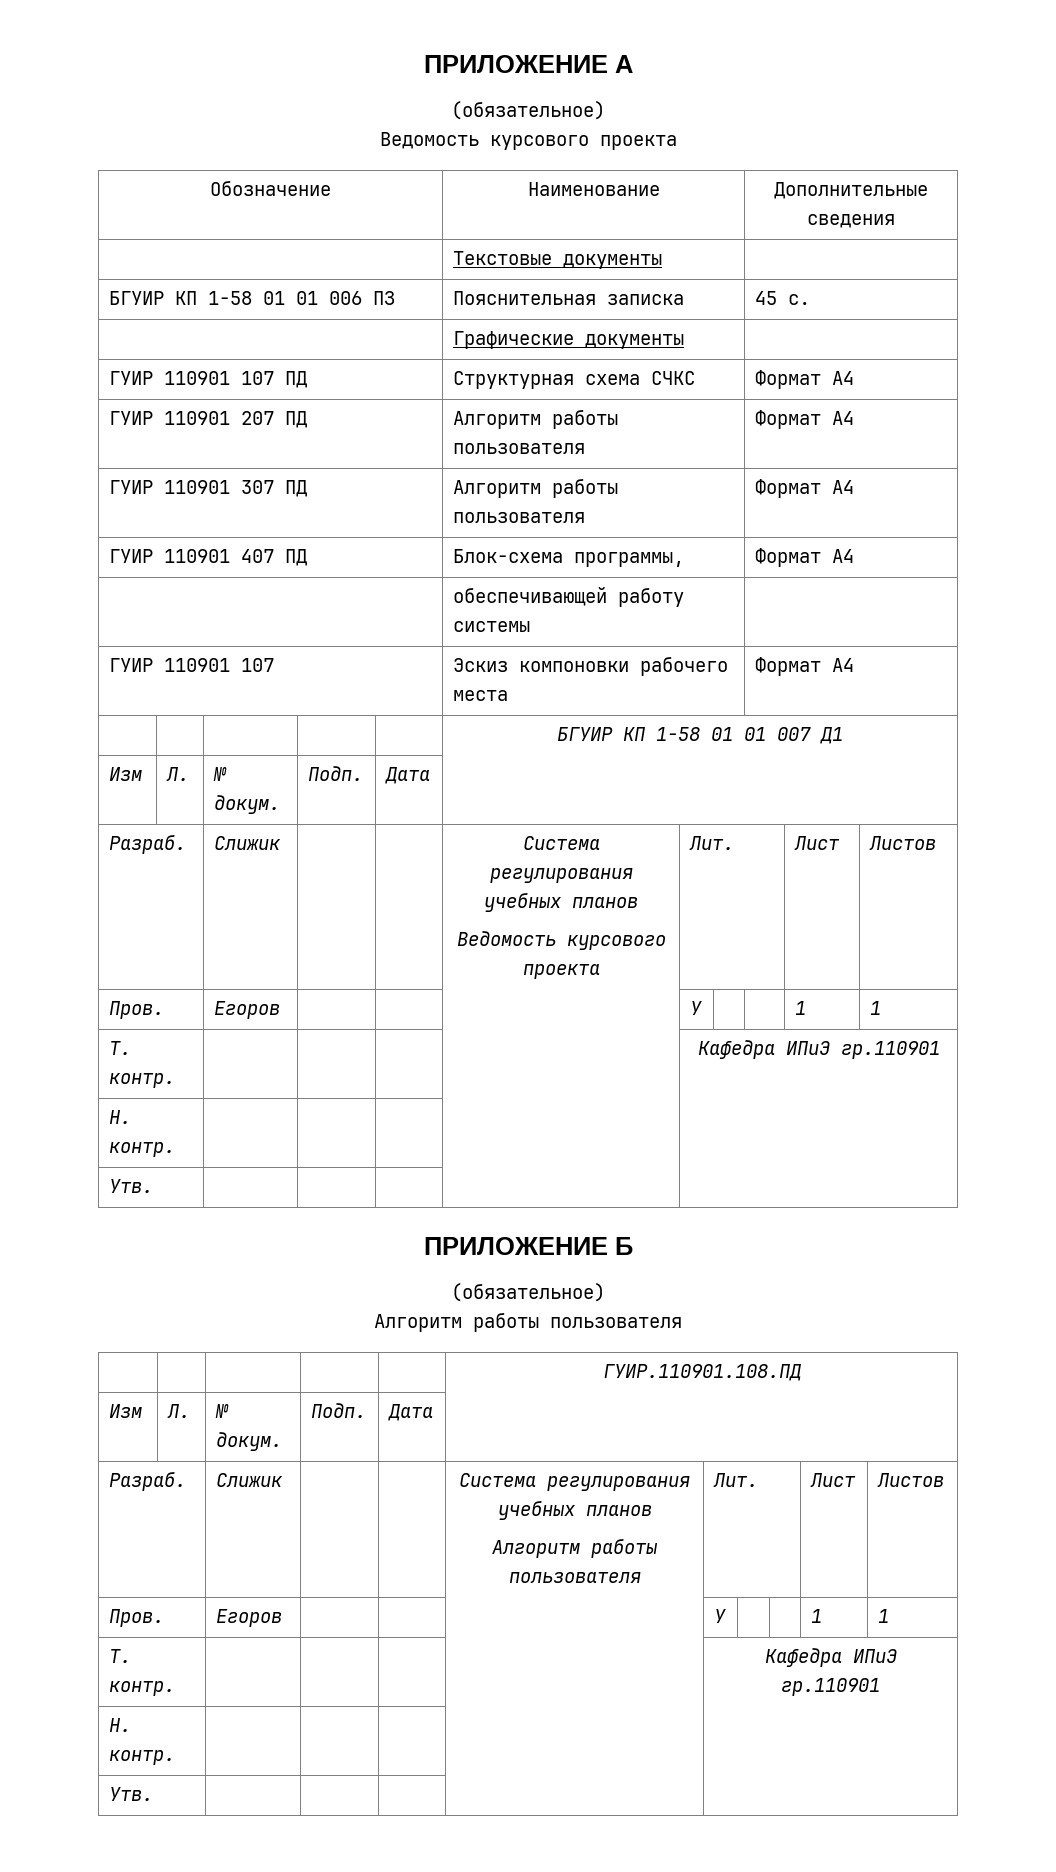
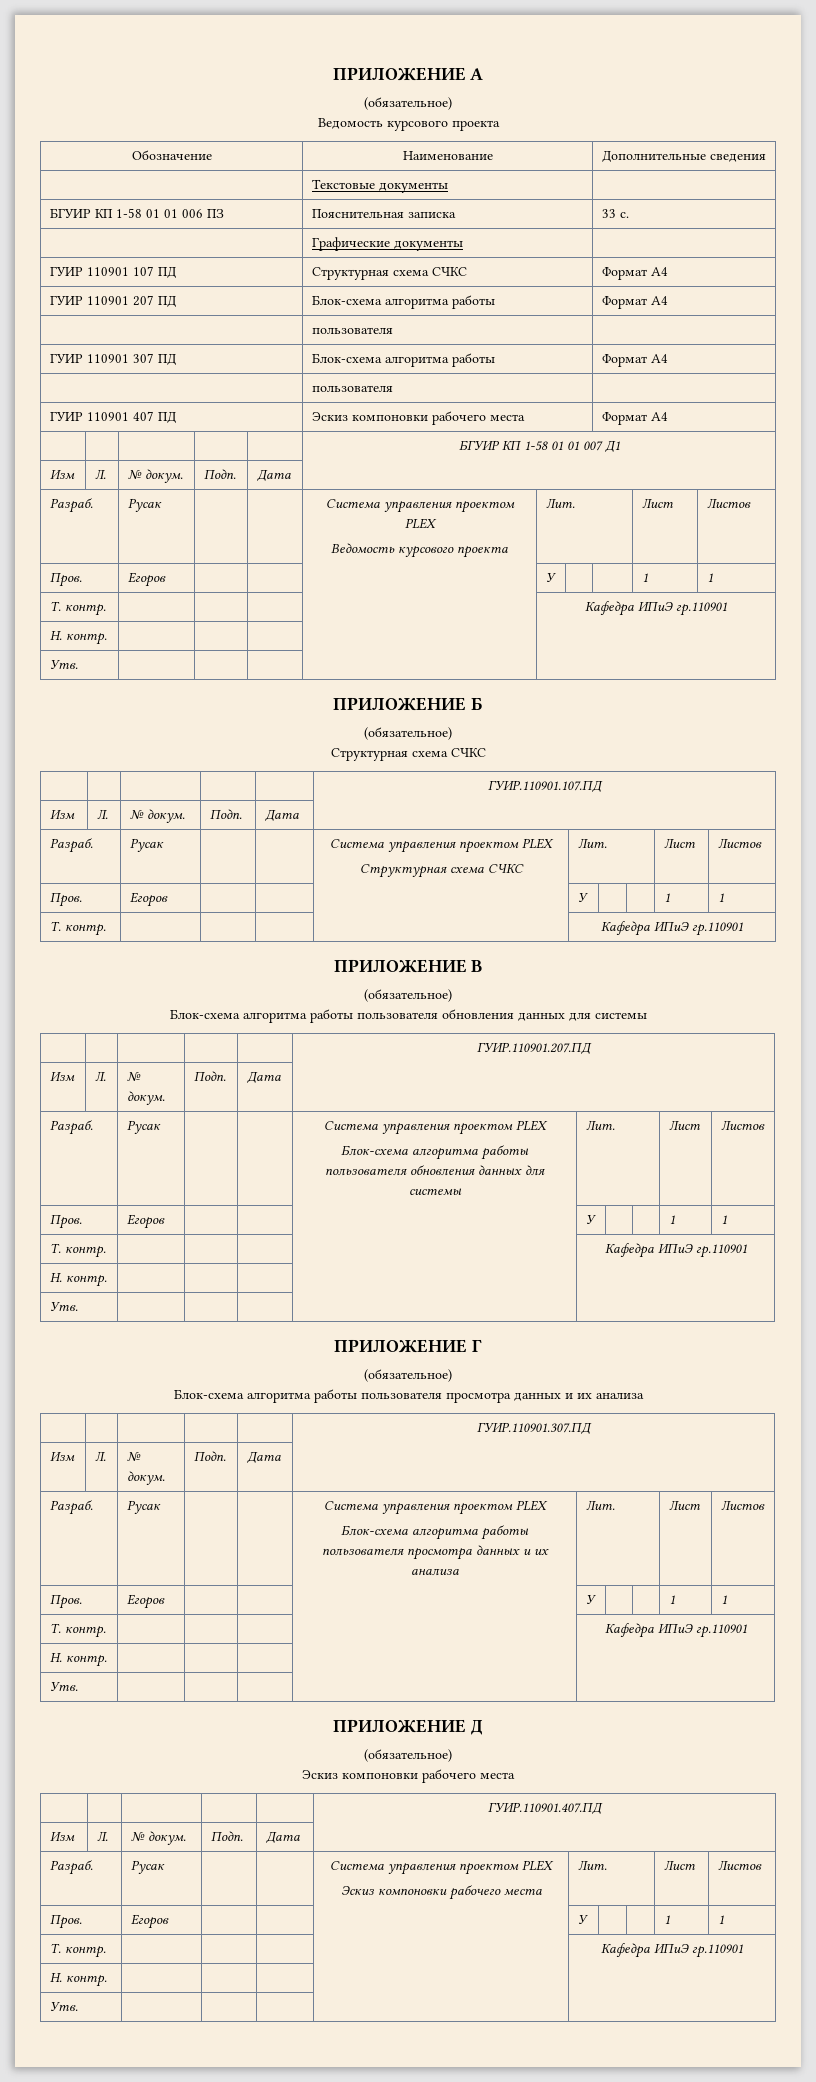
[754,291,777,305] 45 -> [601,209,616,218] 33
[452,410,618,429] [452,443,585,454] [754,410,854,429] Алгоритм работы пользователя | Формат А4 -> [311,295,495,309] [601,296,668,309] [311,327,393,334] Блок-схема алгоритма работы | Формат А4 // | пользователя |
[452,479,618,498] [452,512,585,523] [754,479,854,498] Алгоритм работы пользователя | Формат А4 -> [311,353,495,367] [601,354,668,367] [311,385,393,392] Блок-схема алгоритма работы | Формат А4 // | пользователя |
[452,549,684,567] [754,548,854,567] [452,587,684,607] [452,621,530,632] [108,658,274,672] | Блок-схема программы, | Формат А4 // | обеспечивающей работу системы | // ГУИР 110901 107 -> (176, 417) none
[213,836,281,850] [522,836,600,850] [489,868,633,883] [484,893,638,912] Слижик | | | Система регулирования учебных планов -> [127,498,162,512] [325,499,515,513] [404,518,437,529] Русак | | | Система управления проектом PLEX
[374,1313,682,1332] [602,1364,801,1381] [108,1404,142,1418] [166,1404,190,1418] [214,1404,229,1418] [215,1432,282,1451] [310,1403,366,1418] [387,1404,433,1421] [108,1472,186,1491] [215,1473,283,1487] [459,1473,690,1491] [497,1501,652,1520] [492,1539,658,1558] [508,1572,641,1583] Алгоритм работы пользователя // | | | | | ГУИР.110901.108.ПД // Изм | Л. | № докум. | Подп. | Дата | // Разраб. | Слижик | | | Система регулирования учебных планов // Алгоритм работы пользователя -> [330,748,486,761] [488,780,603,792] [49,810,75,819] [96,809,108,819] [129,809,185,823] [209,809,242,819] [264,810,299,821] [49,838,93,853] [129,838,164,852] [330,838,554,853] [359,864,524,878] [577,838,607,848] [663,838,695,848] [717,838,762,848] [49,892,82,907] [129,892,168,907] [577,893,588,902] [663,893,670,902] [717,893,724,902] [49,921,106,936] [601,921,743,936] [333,959,483,973] [364,989,452,1002] [169,1009,647,1023] [477,1042,592,1054] [49,1072,75,1081] [94,1071,106,1081] [126,1072,141,1081] [126,1091,165,1105] [193,1071,226,1081] [246,1072,281,1083] [49,1120,93,1135] [126,1120,161,1134] [323,1120,548,1135] [341,1145,529,1160] [325,1165,545,1176] [408,1188,462,1195] Структурная схема СЧКС // | | | | | ГУИР.110901.107.ПД // Изм | Л. | № докум. | Подп. | Дата | // Разраб. | Русак | | | Система управления проектом PLEX // Структурная схема СЧКС | Лит. | Лист | Листов // Пров. | Егоров | | | | У | | | 1 | 1 // Т. контр. | | | | | Кафедра ИПиЭ гр.110901 // ПРИЛОЖЕНИЕ В // (обязательное) // Блок-схема алгоритма работы пользователя обновления данных для системы // | | | | | ГУИР.110901.207.ПД // Изм | Л. | № докум. | Подп. | Дата | // Разраб. | Русак | | | Система управления проектом PLEX // Блок-схема алгоритма работы пользователя обновления данных для системы
(153, 1794) none -> [334,1339,482,1353] [364,1369,452,1382] [173,1389,644,1403] [477,1422,592,1434] [49,1452,75,1461] [94,1451,106,1461] [126,1452,141,1461] [126,1471,165,1485] [193,1451,226,1461] [246,1452,281,1463] [49,1500,93,1515] [126,1500,161,1514] [323,1500,548,1515] [341,1525,529,1540] [321,1545,549,1560] [410,1568,459,1576] [585,1500,615,1510] [668,1500,700,1510] [720,1500,765,1510] [49,1594,82,1609] [126,1594,165,1609] [585,1595,596,1604] [668,1595,675,1604] [720,1595,727,1604] [49,1623,106,1638] [604,1623,747,1638] [49,1653,107,1667] [49,1682,78,1691] [333,1719,483,1735] [364,1749,452,1762] [302,1769,515,1783] [488,1802,603,1814] [49,1832,75,1841] [96,1831,108,1841] [130,1831,186,1845] [210,1831,243,1841] [265,1832,300,1843] [49,1860,93,1875] [130,1860,165,1874] [330,1860,554,1875] [340,1885,542,1900] [577,1860,607,1870] [663,1860,695,1870] [717,1860,762,1870] [49,1914,82,1929] [130,1914,169,1929] [577,1915,588,1924] [663,1915,670,1924] [717,1915,724,1924] [49,1943,106,1958] [601,1943,743,1958] [49,1973,107,1987] [49,2002,78,2011] // ПРИЛОЖЕНИЕ Г // (обязательное) // Блок-схема алгоритма работы пользователя просмотра данных и их анализа // | | | | | ГУИР.110901.307.ПД // Изм | Л. | № докум. | Подп. | Дата | // Разраб. | Русак | | | Система управления проектом PLEX // Блок-схема алгоритма работы пользователя просмотра данных и их анализа | Лит. | Лист | Листов // Пров. | Егоров | | | | У | | | 1 | 1 // Т. контр. | | | | | Кафедра ИПиЭ гр.110901 // Н. контр. | | | | | // Утв. | | | | | // ПРИЛОЖЕНИЕ Д // (обязательное) // Эскиз компоновки рабочего места // | | | | | ГУИР.110901.407.ПД // Изм | Л. | № докум. | Подп. | Дата | // Разраб. | Русак | | | Система управления проектом PLEX // Эскиз компоновки рабочего места | Лит. | Лист | Листов // Пров. | Егоров | | | | У | | | 1 | 1 // Т. контр. | | | | | Кафедра ИПиЭ гр.110901 // Н. контр. | | | | | // Утв. | | | | |

